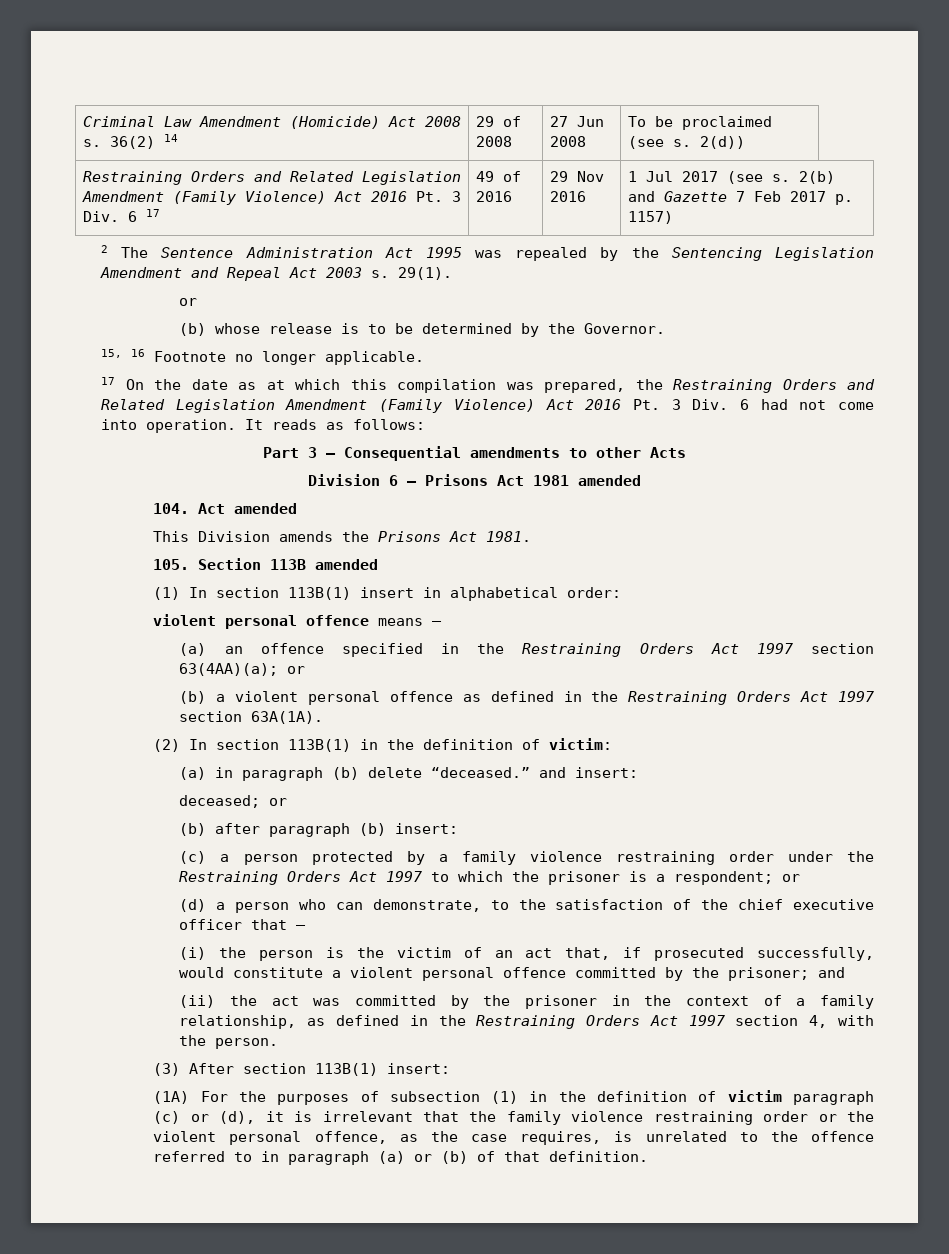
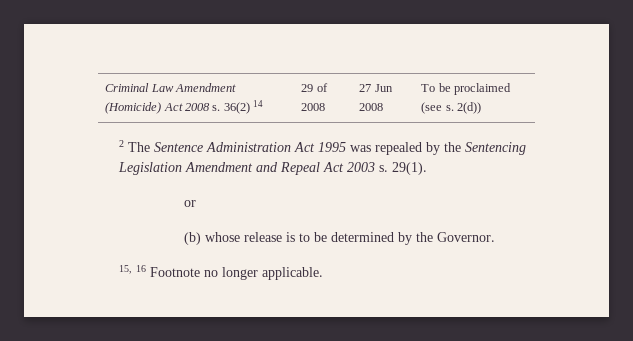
[82,171,461,185] [81,191,461,205] [82,209,160,222] [475,171,521,182] [475,191,512,202] [549,171,604,182] [549,191,586,202] [627,171,835,184] [627,191,853,205] [627,211,673,224] // Restraining Orders and Related Legislation Amendment (Family Violence) Act 2016 Pt. 3 Div. 6 17 | 49 of 2016 | 29 Nov 2016 | 1 Jul 2017 (see s. 2(b) and Gazette 7 Feb 2017 p. 1157) -> (481, 108) none
[101,377,876,393] [101,399,874,413] [101,419,426,433] [263,446,686,461] [308,474,641,486] [153,503,298,514] [153,531,532,542] [153,558,379,570] [153,587,622,601] [153,614,443,629] [179,643,875,657] [179,663,306,676] [179,691,874,705] [179,711,324,724] [153,738,613,752] [179,767,639,781] [179,795,288,808] [179,823,459,837] [179,851,874,865] [179,871,801,885] [179,899,874,913] [179,919,307,930] [179,947,874,961] [179,967,846,981] [179,995,874,1009] [179,1015,874,1029] [179,1035,279,1049] [153,1063,451,1076] [153,1090,874,1105] [153,1111,874,1125] [153,1131,874,1145] [153,1151,649,1165] // 17 On the date as at which this compilation was prepared, the Restraining Orders and Related Legislation Amendment (Family Violence) Act 2016 Pt. 3 Div. 6 had not come into operation. It reads as follows: // Part 3 — Consequential amendments to other Acts // Division 6 — Prisons Act 1981 amended // 104. Act amended // This Division amends the Prisons Act 1981. // 105. Section 113B amended // (1) In section 113B(1) insert in alphabetical order: // violent personal offence means — // (a) an offence specified in the Restraining Orders Act 1997 section 63(4AA)(a); or // (b) a violent personal offence as defined in the Restraining Orders Act 1997 section 63A(1A). // (2) In section 113B(1) in the definition of victim: // (a) in paragraph (b) delete “deceased.” and insert: // deceased; or // (b) after paragraph (b) insert: // (c) a person protected by a family violence restraining order under the Restraining Orders Act 1997 to which the prisoner is a respondent; or // (d) a person who can demonstrate, to the satisfaction of the chief executive officer that — // (i) the person is the victim of an act that, if prosecuted successfully, would constitute a violent personal offence committed by the prisoner; and // (ii) the act was committed by the prisoner in the context of a family relationship, as defined in the Restraining Orders Act 1997 section 4, with the person. // (3) After section 113B(1) insert: // (1A) For the purposes of subsection (1) in the definition of victim paragraph (c) or (d), it is irrelevant that the family violence restraining order or the violent personal offence, as the case requires, is unrelated to the offence referred to in paragraph (a) or (b) of that definition. -> (324, 273) none

